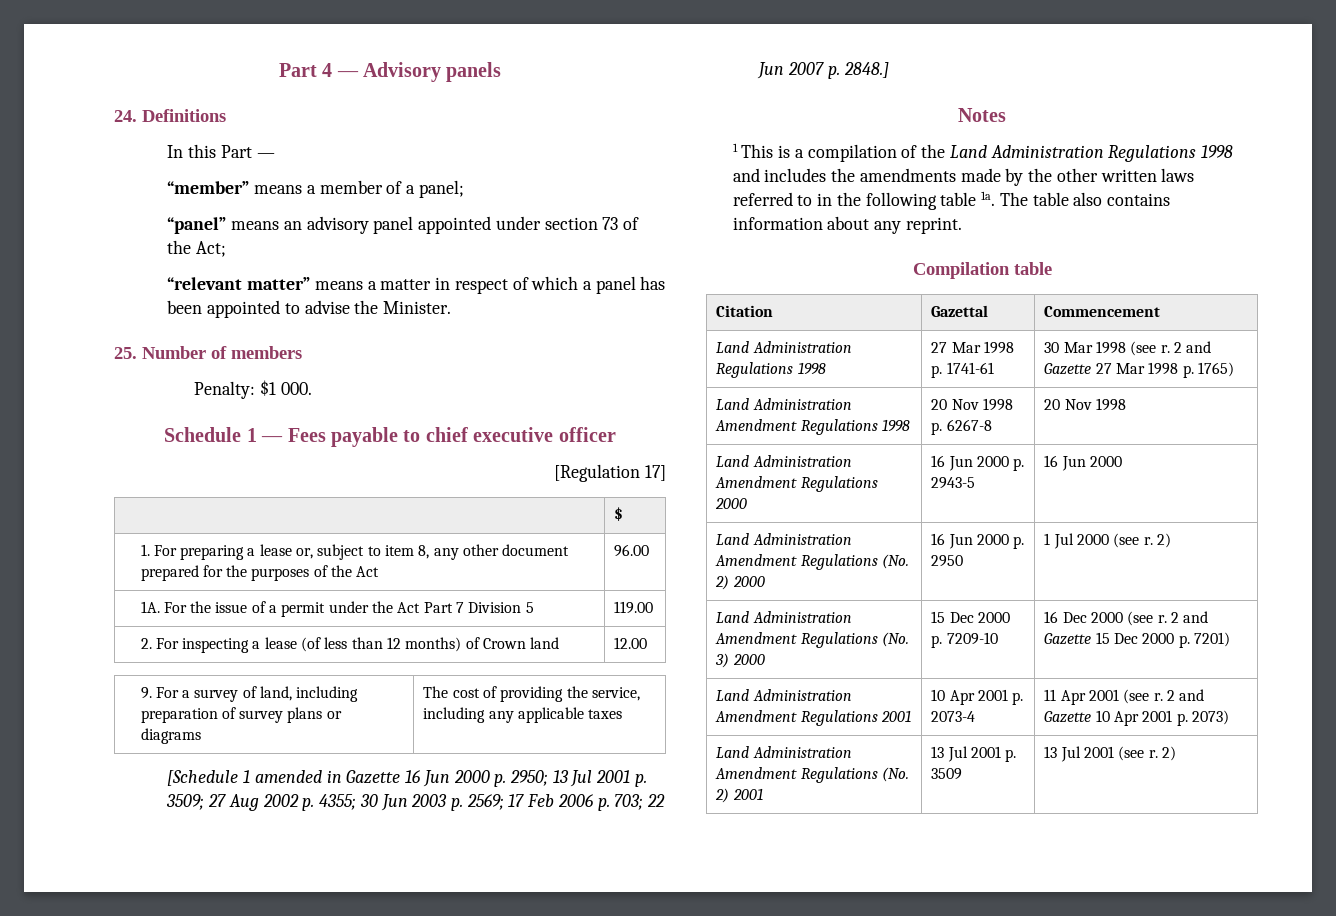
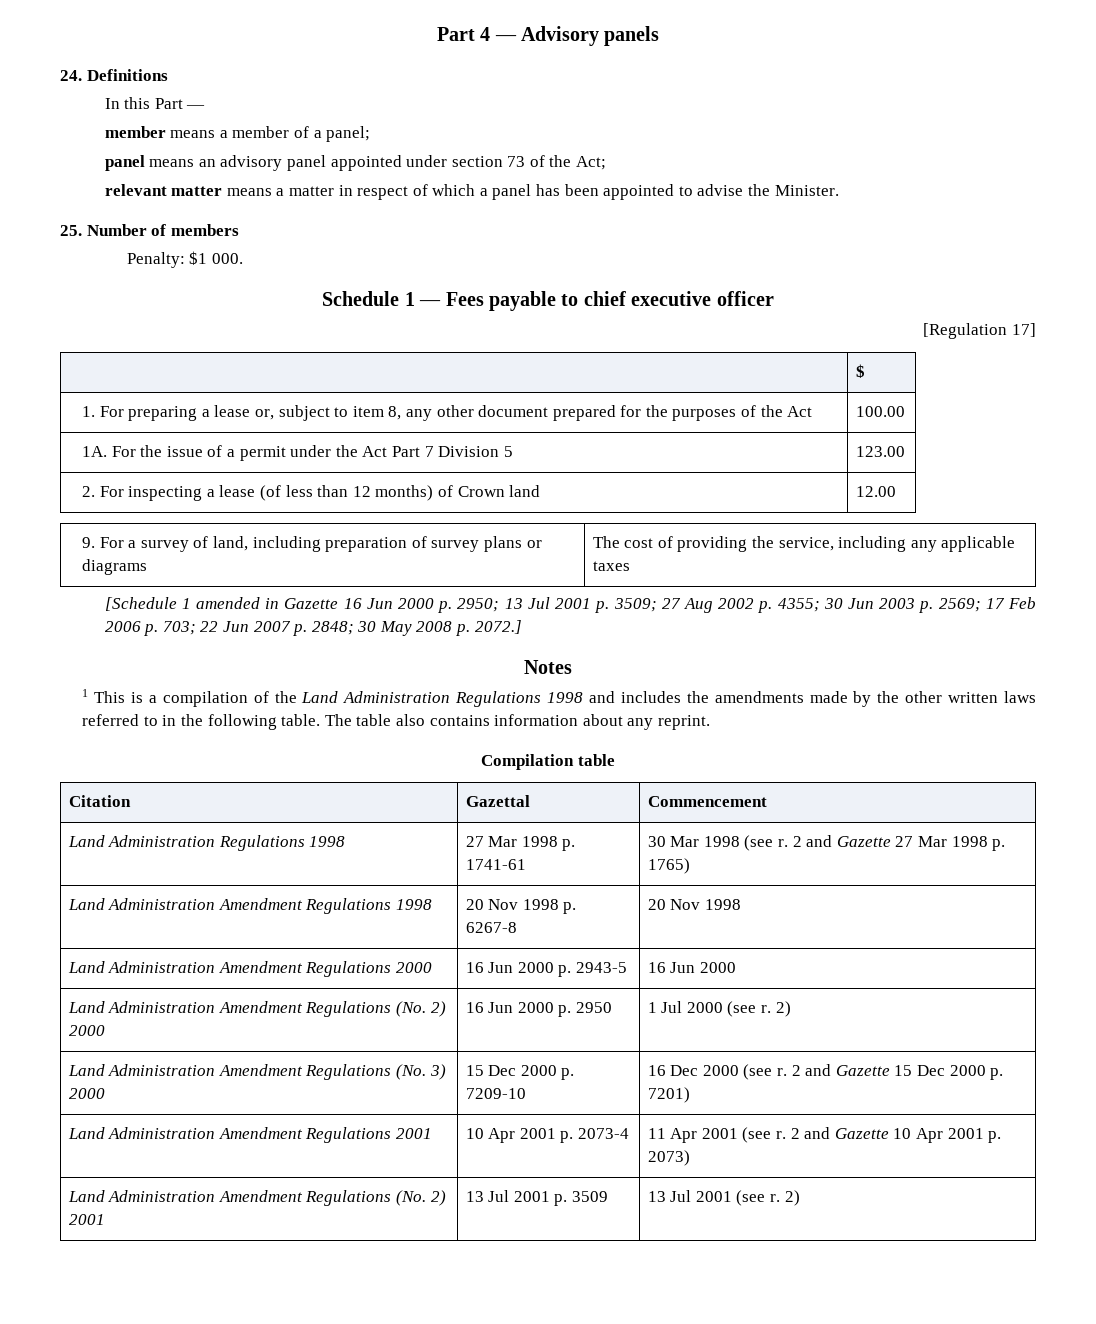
[167,181,250,194] “member” -> [104,126,166,138] member
[167,217,227,234] “panel” -> [104,155,145,171] panel
[167,277,311,290] “relevant matter” -> [104,184,223,196] relevant matter
[614,544,650,557] 96.00 -> [855,406,905,417] 100.00
[614,601,654,614] 119.00 -> [855,446,905,457] 123.00
[843,62,889,78] 2848.] -> [311,620,522,636] 2848; 30 May 2008 p. 2072.]
[940,191,996,206] table 1a. -> [281,714,321,726] table.

